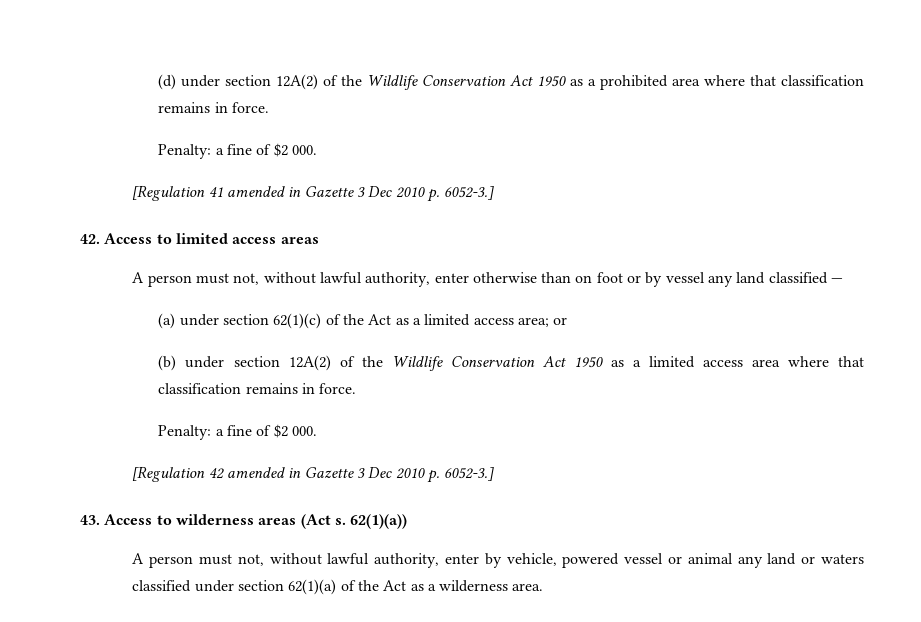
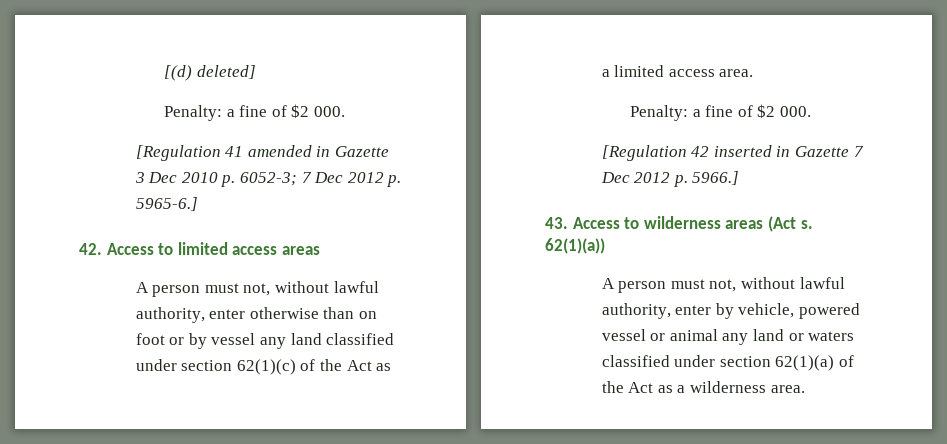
[158,74,865,90] [158,102,270,113] (d) under section 12A(2) of the Wildlife Conservation Act 1950 as a prohibited area where that classification remains in force. -> [163,65,256,81] [(d) deleted]
[444,186,495,200] 6052-3.] -> [240,172,402,187] [135,197,198,211] 6052-3; 7 Dec 2012 p. 5965-6.]
[831,278,844,283] [158,313,176,329] — // (a) -> (395, 339) none
[517,317,568,327] [158,355,865,371] [158,383,357,394] area; or // (b) under section 12A(2) of the Wildlife Conservation Act 1950 as a limited access area where that classification remains in force. -> [719,69,754,77] area.
[226,467,495,483] amended in Gazette 3 Dec 2010 p. 6052-3.] -> [713,145,864,157] [600,171,740,187] inserted in Gazette 7 Dec 2012 p. 5966.]

